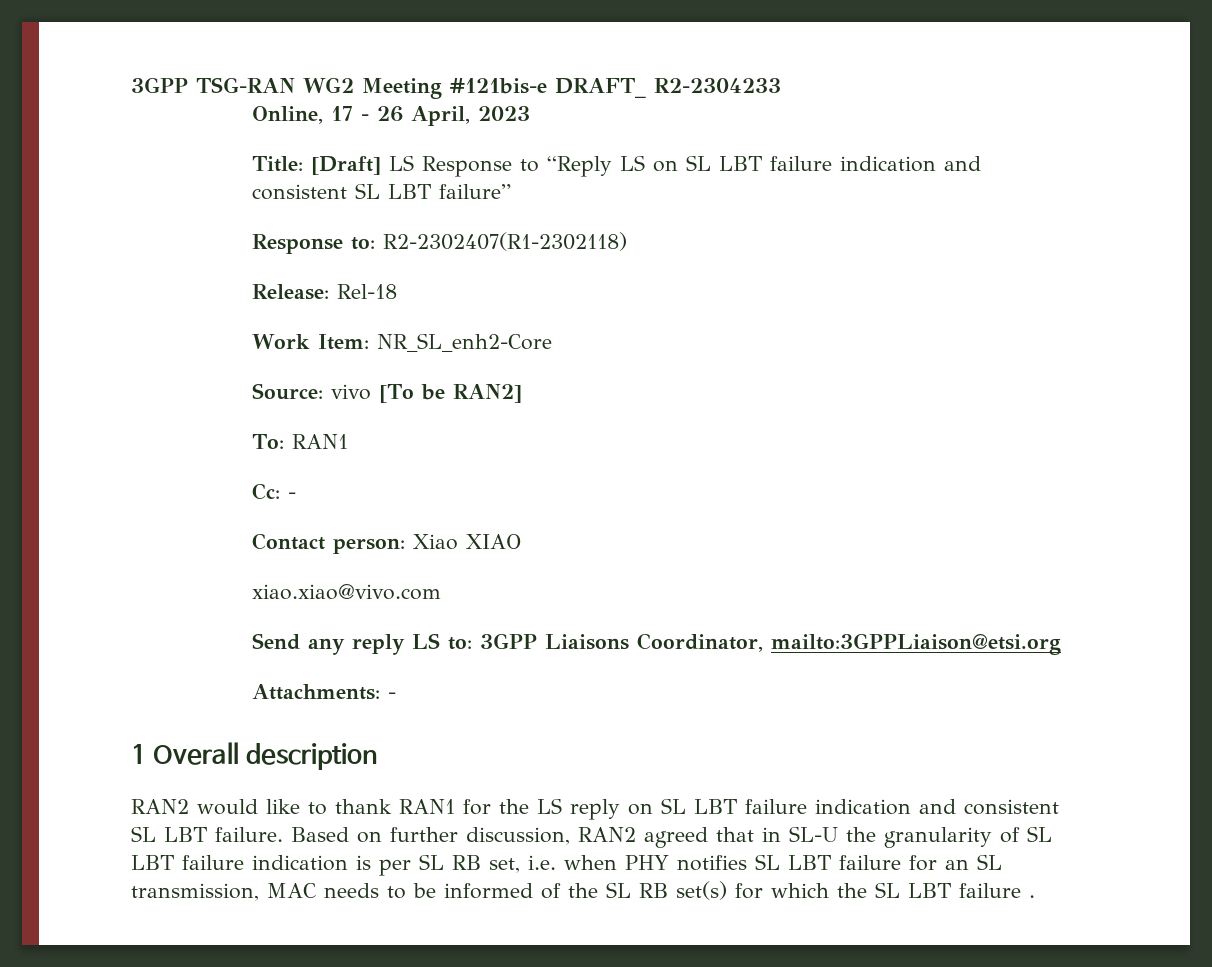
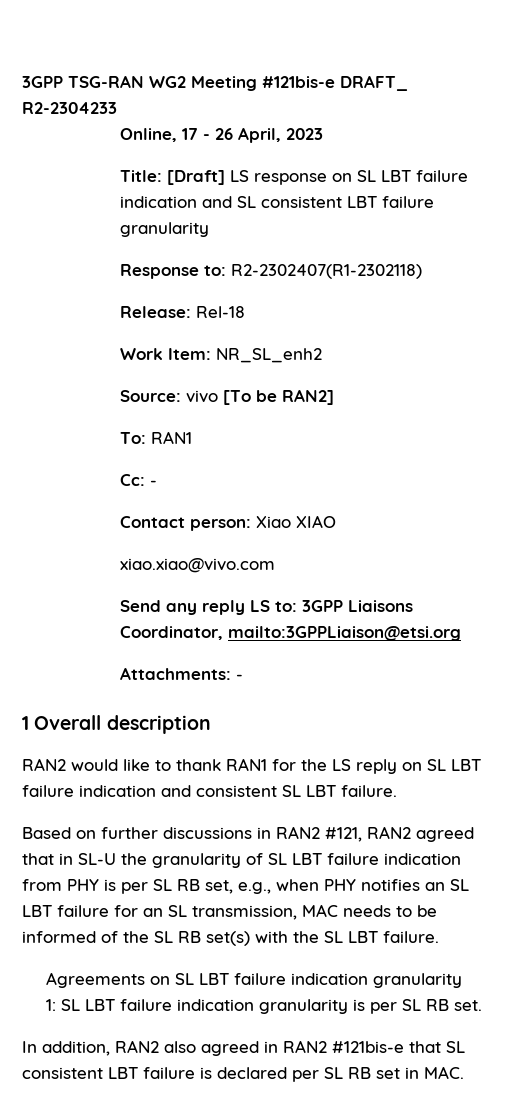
[422,155,982,177] [252,183,512,200] Response to “Reply LS on SL LBT failure indication and consistent SL LBT failure” -> [253,170,468,185] [119,196,434,208] [119,222,209,237] response on SL LBT failure indication and SL consistent LBT failure granularity
[376,333,552,352] NR_SL_enh2-Core -> [215,348,322,363] NR_SL_enh2
(283, 834) none -> (397, 791) //
[466,827,570,845] discussion, -> [163,826,362,842] discussions in RAN2 #121,
(348, 863) none -> [22,879,99,891] from PHY
[528,855,556,870] i.e. -> [238,882,271,894] e.g.,
(747, 863) none -> [425,882,445,891] an
[735,883,829,899] for which -> [255,931,288,943] with
[959,883,1035,898] failure . -> [383,931,439,943] [46,972,463,988] [46,999,483,1014] [22,1040,465,1056] [22,1066,464,1082] failure. // Agreements on SL LBT failure indication granularity // 1: SL LBT failure indication granularity is per SL RB set. // In addition, RAN2 also agreed in RAN2 #121bis-e that SL consistent LBT failure is declared per SL RB set in MAC.

